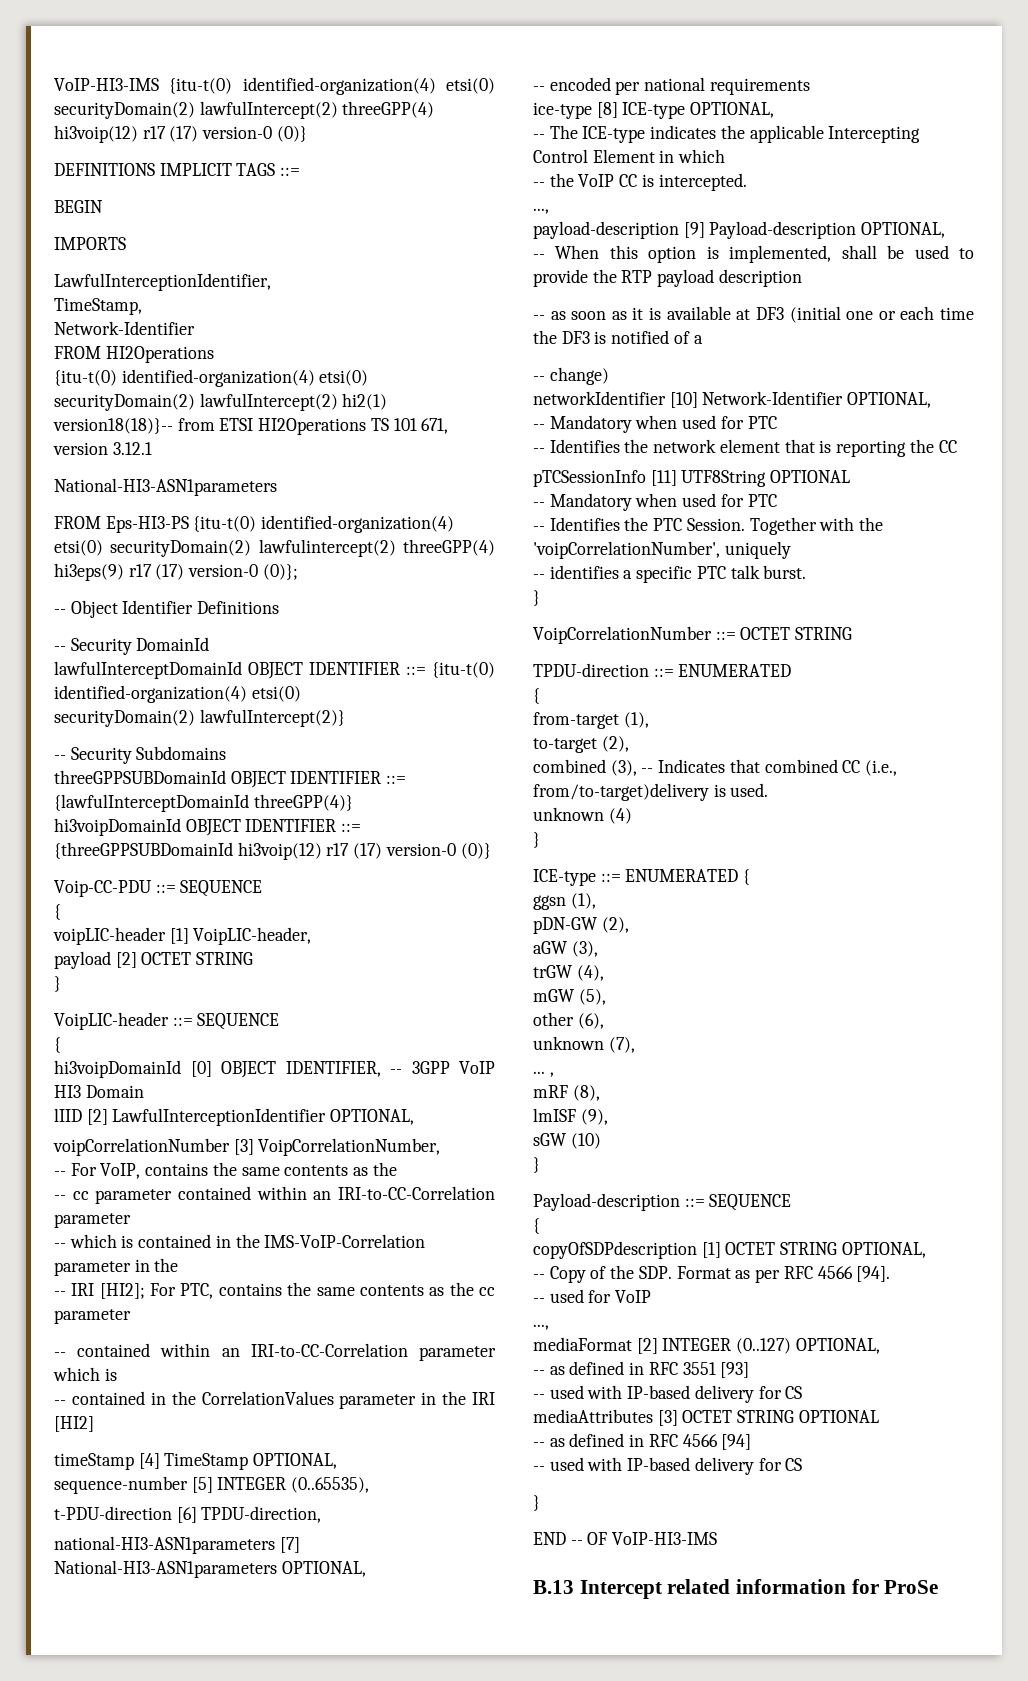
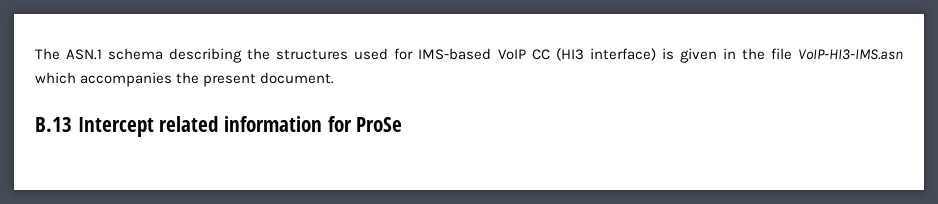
[54,77,495,95] [54,101,435,119] [54,125,307,143] [54,163,301,176] [54,200,103,213] [54,237,126,250] [54,273,271,291] [54,298,142,315] [54,321,195,335] [54,346,214,363] [54,369,369,387] [54,393,388,411] [53,418,449,435] [53,442,152,455] [54,478,277,496] [54,515,455,533] [54,539,496,557] [54,563,298,581] [54,600,280,618] [54,637,210,655] [54,661,495,679] [54,685,301,703] [54,709,345,727] [54,746,227,764] [54,770,407,788] [54,794,353,812] [54,818,362,836] [54,842,491,860] [54,880,263,897] [54,904,61,920] [53,927,312,945] [54,951,254,969] [54,976,61,992] [54,1012,280,1030] [54,1037,61,1053] [54,1060,495,1078] [54,1085,144,1098] [54,1108,415,1126] [53,1138,441,1156] [54,1162,397,1179] [54,1186,496,1204] [54,1213,131,1228] [54,1234,426,1248] [54,1258,179,1276] [54,1282,496,1299] [54,1309,131,1324] [54,1343,496,1361] [53,1367,117,1381] [54,1391,495,1409] [54,1416,94,1432] [54,1453,338,1470] [54,1476,370,1494] [54,1506,322,1523] [54,1536,300,1554] [54,1560,366,1578] [533,77,810,95] [533,102,775,119] [533,125,921,143] [533,149,726,163] [533,173,747,191] [533,208,549,214] [533,221,946,239] [533,245,974,263] [533,269,802,287] [533,306,975,323] [533,330,703,344] [533,367,609,385] [533,391,932,408] [533,415,777,433] [533,439,957,457] [533,470,851,487] [533,493,777,511] [533,517,884,535] [533,541,791,559] [533,565,807,583] [533,590,540,606] [533,626,853,644] [533,663,792,677] [533,688,540,704] [533,712,649,729] [533,736,629,753] [533,759,898,776] [533,783,769,801] [533,807,632,824] [533,832,540,848] [533,869,751,886] [533,893,596,910] [533,917,629,934] [533,941,598,957] [533,965,604,981] [533,989,606,1005] [533,1012,604,1029] [533,1036,635,1053] [533,1071,554,1077] [533,1085,600,1101] [533,1108,608,1125] [533,1133,601,1149] [533,1157,540,1173] [533,1193,792,1211] [533,1218,540,1234] [533,1241,926,1259] [533,1265,891,1283] [533,1289,652,1303] [533,1324,549,1330] [533,1337,880,1354] [533,1361,750,1378] [533,1385,803,1403] [533,1409,879,1426] [533,1433,752,1450] [533,1457,803,1475] [533,1495,540,1511] [533,1532,718,1545] VoIP-HI3-IMS {itu-t(0) identified-organization(4) etsi(0) securityDomain(2) lawfulIntercept(2) threeGPP(4) hi3voip(12) r17 (17) version-0 (0)} // DEFINITIONS IMPLICIT TAGS ::= // BEGIN // IMPORTS // LawfulInterceptionIdentifier, // TimeStamp, // Network-Identifier // FROM HI2Operations // {itu-t(0) identified-organization(4) etsi(0) securityDomain(2) lawfulIntercept(2) hi2(1) version18(18)}-- from ETSI HI2Operations TS 101 671, version 3.12.1 // National-HI3-ASN1parameters // FROM Eps-HI3-PS {itu-t(0) identified-organization(4) etsi(0) securityDomain(2) lawfulintercept(2) threeGPP(4) hi3eps(9) r17 (17) version-0 (0)}; // -- Object Identifier Definitions // -- Security DomainId // lawfulInterceptDomainId OBJECT IDENTIFIER ::= {itu-t(0) identified-organization(4) etsi(0) // securityDomain(2) lawfulIntercept(2)} // -- Security Subdomains // threeGPPSUBDomainId OBJECT IDENTIFIER ::= {lawfulInterceptDomainId threeGPP(4)} // hi3voipDomainId OBJECT IDENTIFIER ::= {threeGPPSUBDomainId hi3voip(12) r17 (17) version-0 (0)} // Voip-CC-PDU ::= SEQUENCE // { // voipLIC-header [1] VoipLIC-header, // payload [2] OCTET STRING // } // VoipLIC-header ::= SEQUENCE // { // hi3voipDomainId [0] OBJECT IDENTIFIER, -- 3GPP VoIP HI3 Domain // lIID [2] LawfulInterceptionIdentifier OPTIONAL, // voipCorrelationNumber [3] VoipCorrelationNumber, // -- For VoIP, contains the same contents as the // -- cc parameter contained within an IRI-to-CC-Correlation parameter // -- which is contained in the IMS-VoIP-Correlation parameter in the // -- IRI [HI2]; For PTC, contains the same contents as the cc parameter // -- contained within an IRI-to-CC-Correlation parameter which is // -- contained in the CorrelationValues parameter in the IRI [HI2] // timeStamp [4] TimeStamp OPTIONAL, // sequence-number [5] INTEGER (0..65535), // t-PDU-direction [6] TPDU-direction, // national-HI3-ASN1parameters [7] National-HI3-ASN1parameters OPTIONAL, // -- encoded per national requirements // ice-type [8] ICE-type OPTIONAL, // -- The ICE-type indicates the applicable Intercepting Control Element in which // -- the VoIP CC is intercepted. // ..., // payload-description [9] Payload-description OPTIONAL, // -- When this option is implemented, shall be used to provide the RTP payload description // -- as soon as it is available at DF3 (initial one or each time the DF3 is notified of a // -- change) // networkIdentifier [10] Network-Identifier OPTIONAL, // -- Mandatory when used for PTC // -- Identifies the network element that is reporting the CC // pTCSessionInfo [11] UTF8String OPTIONAL // -- Mandatory when used for PTC // -- Identifies the PTC Session. Together with the 'voipCorrelationNumber', uniquely // -- identifies a specific PTC talk burst. // } // VoipCorrelationNumber ::= OCTET STRING // TPDU-direction ::= ENUMERATED // { // from-target (1), // to-target (2), // combined (3), -- Indicates that combined CC (i.e., from/to-target)delivery is used. // unknown (4) // } // ICE-type ::= ENUMERATED { // ggsn (1), // pDN-GW (2), // aGW (3), // trGW (4), // mGW (5), // other (6), // unknown (7), // ... , // mRF (8), // lmISF (9), // sGW (10) // } // Payload-description ::= SEQUENCE // { // copyOfSDPdescription [1] OCTET STRING OPTIONAL, // -- Copy of the SDP. Format as per RFC 4566 [94]. // -- used for VoIP // ..., // mediaFormat [2] INTEGER (0..127) OPTIONAL, // -- as defined in RFC 3551 [93] // -- used with IP-based delivery for CS // mediaAttributes [3] OCTET STRING OPTIONAL // -- as defined in RFC 4566 [94] // -- used with IP-based delivery for CS // } // END -- OF VoIP-HI3-IMS -> [35,48,903,63] [35,72,335,87] The ASN.1 schema describing the structures used for IMS-based VoIP CC (HI3 interface) is given in the file VoIP-HI3-IMS.asn which accompanies the present document.

